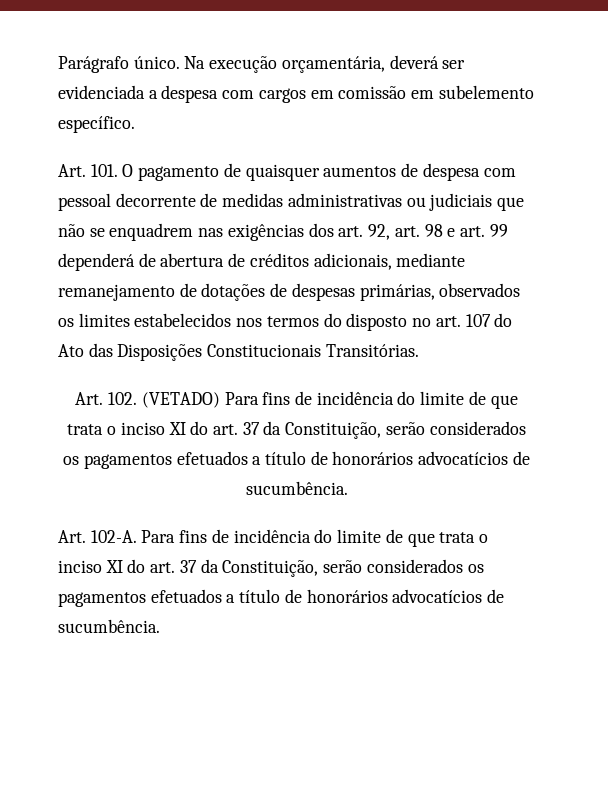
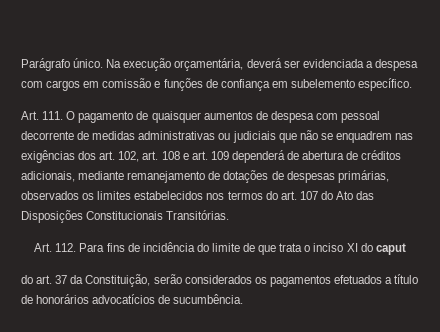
(407, 92) none -> [154,78,270,91] e funções de confiança
[90,164,118,177] 101. -> [42,111,64,120] 111.
[368,224,443,240] 92, art. 98 -> [118,151,180,162] 102, art. 108
[489,224,508,237] 99 -> [210,151,229,160] 109
[346,313,432,331] disposto no -> (278, 195) none
[108,392,220,408] 102. (VETADO) -> [55,243,77,252] 112.
(209, 428) none -> [375,243,406,255] [21,275,33,284] caput // do
[58,529,488,547] [58,559,484,577] [58,589,505,607] [58,619,160,633] // Art. 102-A. Para fins de incidência do limite de que trata o inciso XI do art. 37 da Constituição, serão considerados os pagamentos efetuados a título de honorários advocatícios de sucumbência. -> (244, 299) none

